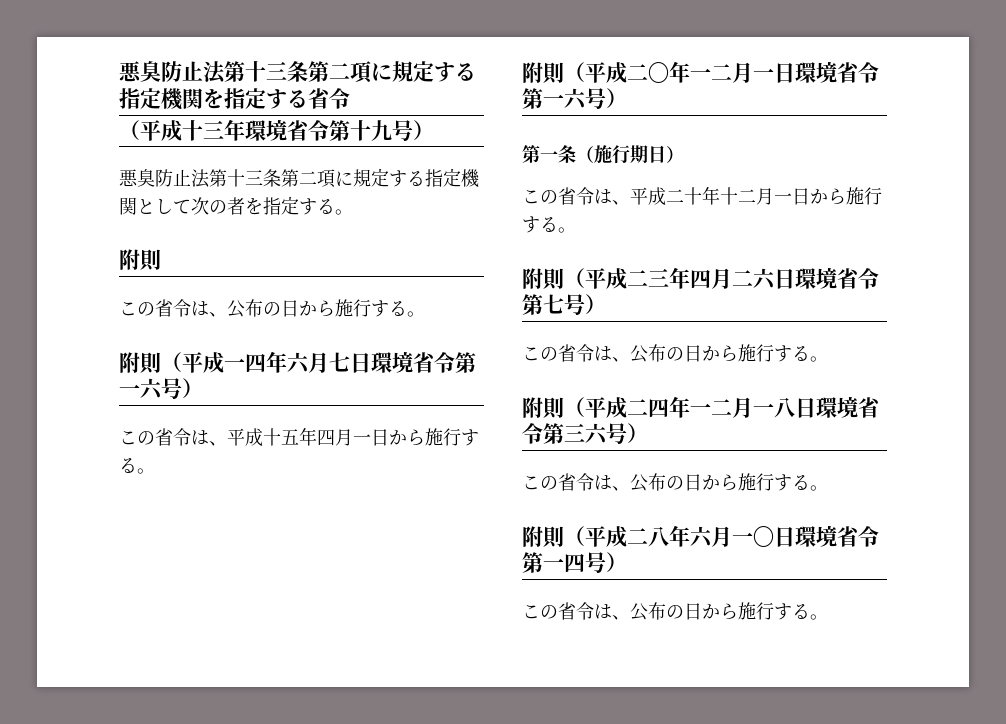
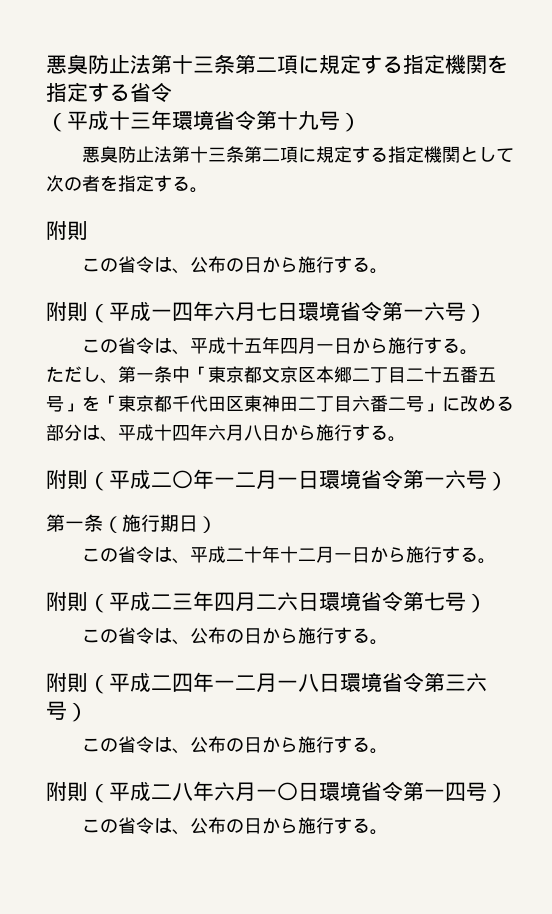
(155, 471) none -> [46,366,496,384] [46,395,514,412] [46,424,406,442] // ただし、第一条中「東京都文京区本郷二丁目二十五番五号」を「東京都千代田区東神田二丁目六番二号」に改める部分は、平成十四年六月八日から施行する。

